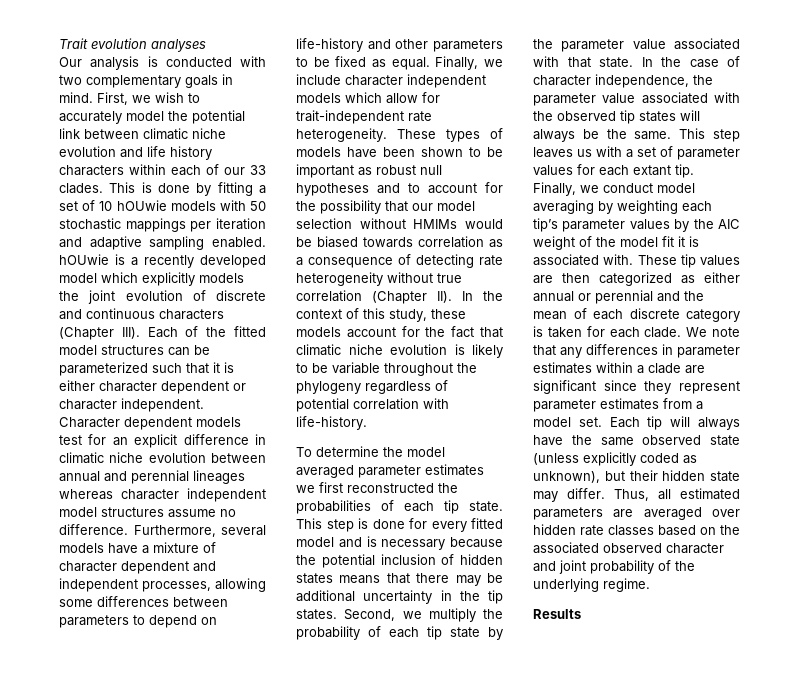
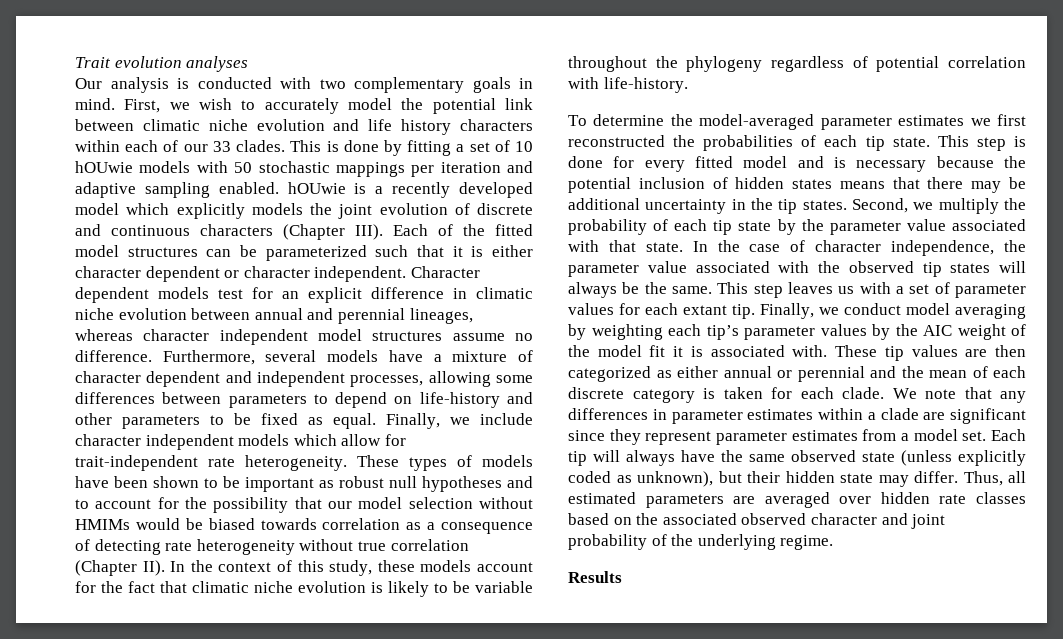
[193,470,245,484] lineages -> [409,308,473,324] lineages,
[407,447,445,457] [296,465,354,478] model averaged -> [699,114,815,130] model-averaged

